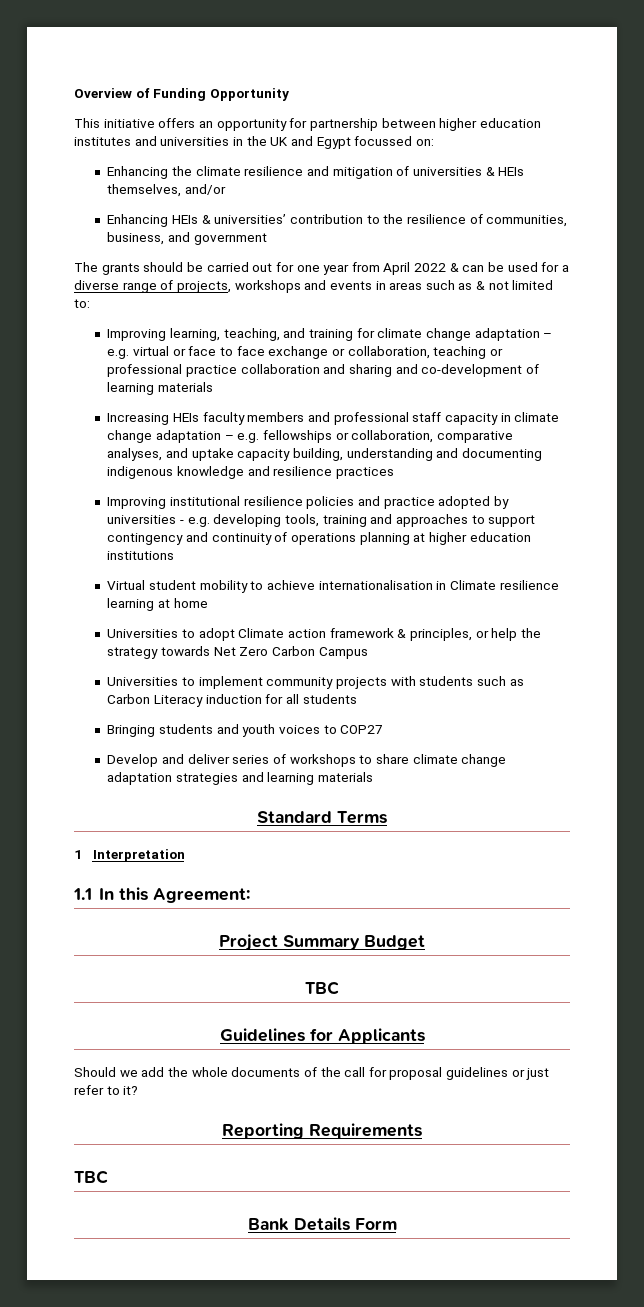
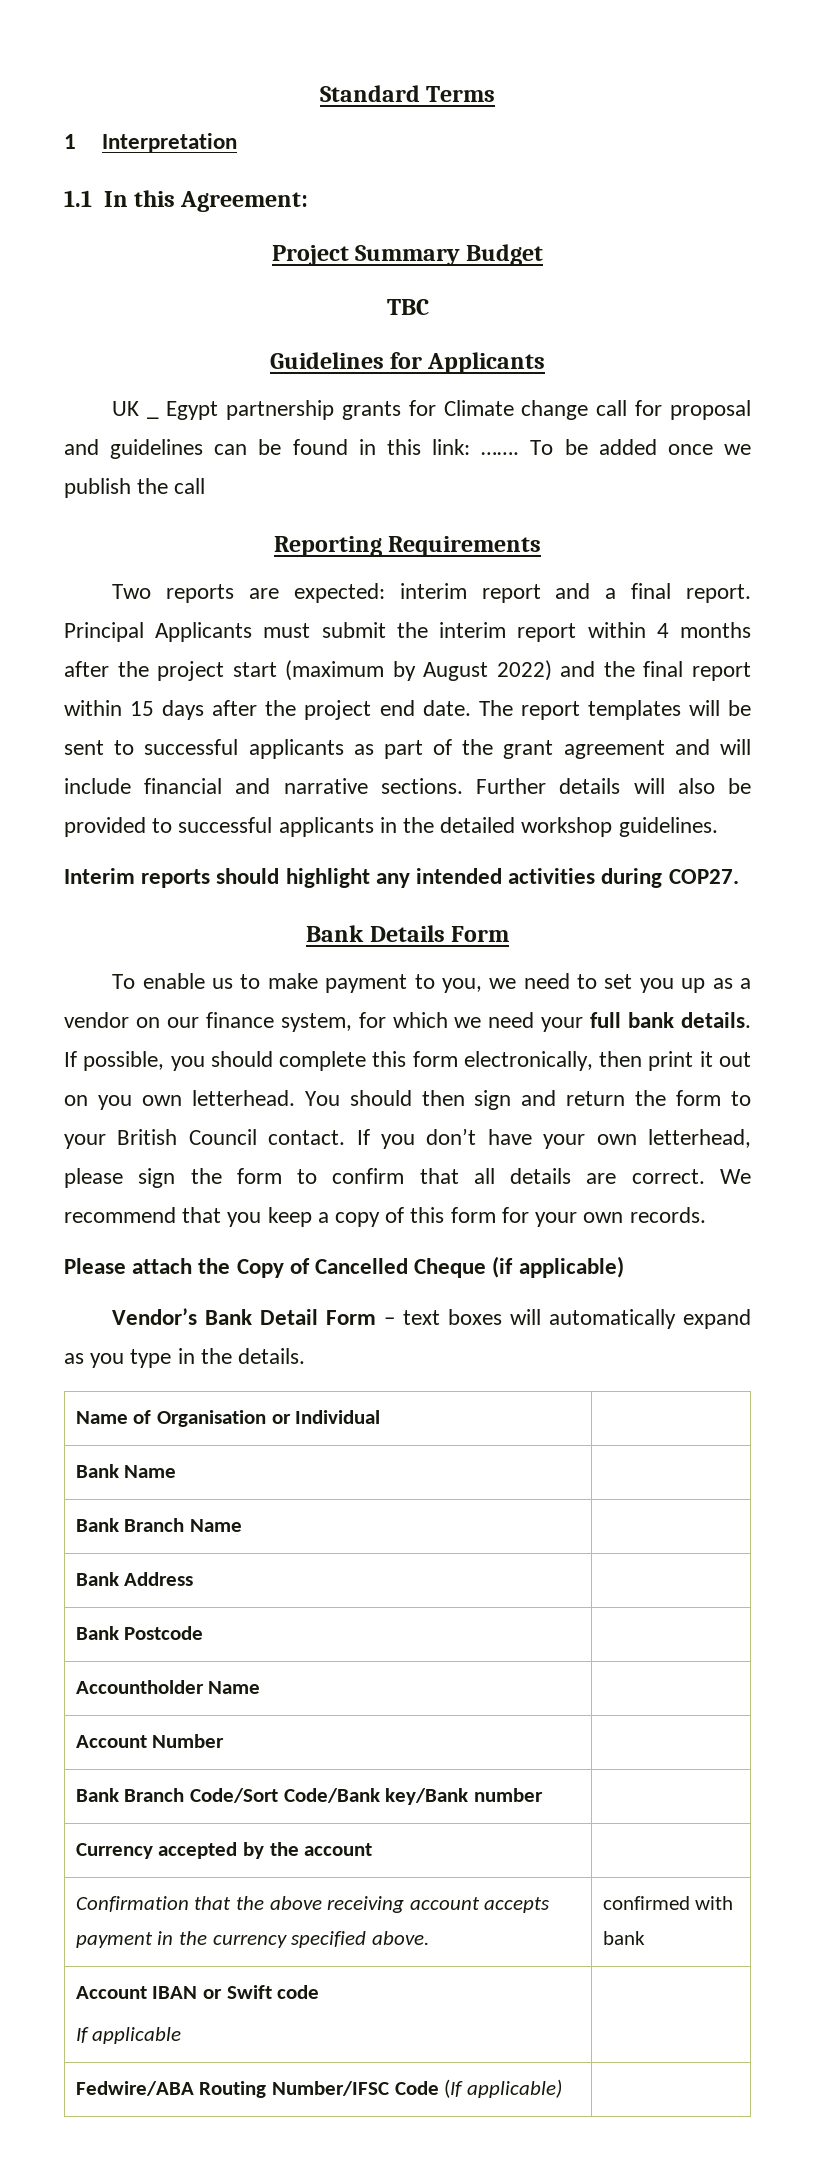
[74,88,289,101] [74,118,541,131] [74,136,434,149] [107,166,525,179] [107,184,226,197] [107,214,568,227] [107,232,267,245] [74,262,569,275] [74,280,554,293] [74,299,90,308] [107,328,553,341] [107,346,503,359] [107,364,539,377] [107,382,213,395] [107,412,560,425] [107,430,513,443] [107,448,542,461] [107,466,394,479] [107,496,509,509] [107,514,536,527] [107,532,531,545] [107,551,175,560] [107,580,559,593] [107,598,208,611] [107,628,541,641] [107,646,368,659] [107,676,524,689] [107,694,357,707] [107,724,384,737] [107,754,507,767] [107,772,373,785] Overview of Funding Opportunity // This initiative offers an opportunity for partnership between higher education institutes and universities in the UK and Egypt focussed on: // Enhancing the climate resilience and mitigation of universities & HEIs themselves, and/or // Enhancing HEIs & universities’ contribution to the resilience of communities, business, and government // The grants should be carried out for one year from April 2022 & can be used for a diverse range of projects, workshops and events in areas such as & not limited to: // Improving learning, teaching, and training for climate change adaptation – e.g. virtual or face to face exchange or collaboration, teaching or professional practice collaboration and sharing and co-development of learning materials // Increasing HEIs faculty members and professional staff capacity in climate change adaptation – e.g. fellowships or collaboration, comparative analyses, and uptake capacity building, understanding and documenting indigenous knowledge and resilience practices // Improving institutional resilience policies and practice adopted by universities - e.g. developing tools, training and approaches to support contingency and continuity of operations planning at higher education institutions // Virtual student mobility to achieve internationalisation in Climate resilience learning at home // Universities to adopt Climate action framework & principles, or help the strategy towards Net Zero Carbon Campus // Universities to implement community projects with students such as Carbon Literacy induction for all students // Bringing students and youth voices to COP27 // Develop and deliver series of workshops to share climate change adaptation strategies and learning materials // -> (319, 93) none
[74,1067,550,1080] [74,1085,139,1095] [222,1123,422,1139] [74,1170,108,1184] [247,1217,397,1231] Should we add the whole documents of the call for proposal guidelines or just refer to it? // Reporting Requirements // TBC // Bank Details Form -> [112,401,140,416] [147,400,751,420] [64,439,751,459] [64,478,206,498] [273,536,542,557] [112,583,751,603] [64,622,751,642] [64,660,751,681] [64,700,752,720] [64,739,751,759] [64,778,751,794] [64,817,718,837] [64,868,739,888] [306,925,509,942] [112,973,752,993] [64,1012,751,1032] [64,1051,751,1071] [64,1090,751,1110] [64,1128,751,1149] [64,1168,751,1188] [64,1207,706,1227] [64,1256,624,1278] [112,1308,751,1329] [64,1348,306,1368] [75,1410,381,1427] [75,1464,177,1478] [75,1518,243,1532] [75,1572,194,1586] [75,1626,204,1640] [75,1680,261,1694] [75,1734,225,1748] [75,1788,543,1805] [75,1842,373,1859] [75,1896,550,1913] [75,1931,429,1948] [602,1896,734,1910] [602,1931,645,1945] [75,1985,320,1999] [75,2027,182,2044] [75,2079,562,2098] UK _ Egypt partnership grants for Climate change call for proposal and guidelines can be found in this link: ……. To be added once we publish the call // Reporting Requirements // Two reports are expected: interim report and a final report. Principal Applicants must submit the interim report within 4 months after the project start (maximum by August 2022) and the final report within 15 days after the project end date. The report templates will be sent to successful applicants as part of the grant agreement and will include financial and narrative sections. Further details will also be provided to successful applicants in the detailed workshop guidelines. // Interim reports should highlight any intended activities during COP27. // Bank Details Form // To enable us to make payment to you, we need to set you up as a vendor on our finance system, for which we need your full bank details. If possible, you should complete this form electronically, then print it out on you own letterhead. You should then sign and return the form to your British Council contact. If you don’t have your own letterhead, please sign the form to confirm that all details are correct. We recommend that you keep a copy of this form for your own records. // Please attach the Copy of Cancelled Cheque (if applicable) // Vendor’s Bank Detail Form – text boxes will automatically expand as you type in the details. // Name of Organisation or Individual | // Bank Name | // Bank Branch Name | // Bank Address | // Bank Postcode | // Accountholder Name | // Account Number | // Bank Branch Code/Sort Code/Bank key/Bank number | // Currency accepted by the account | // Confirmation that the above receiving account accepts payment in the currency specified above. | confirmed with bank // Account IBAN or Swift code // If applicable | // Fedwire/ABA Routing Number/IFSC Code (If applicable) |

